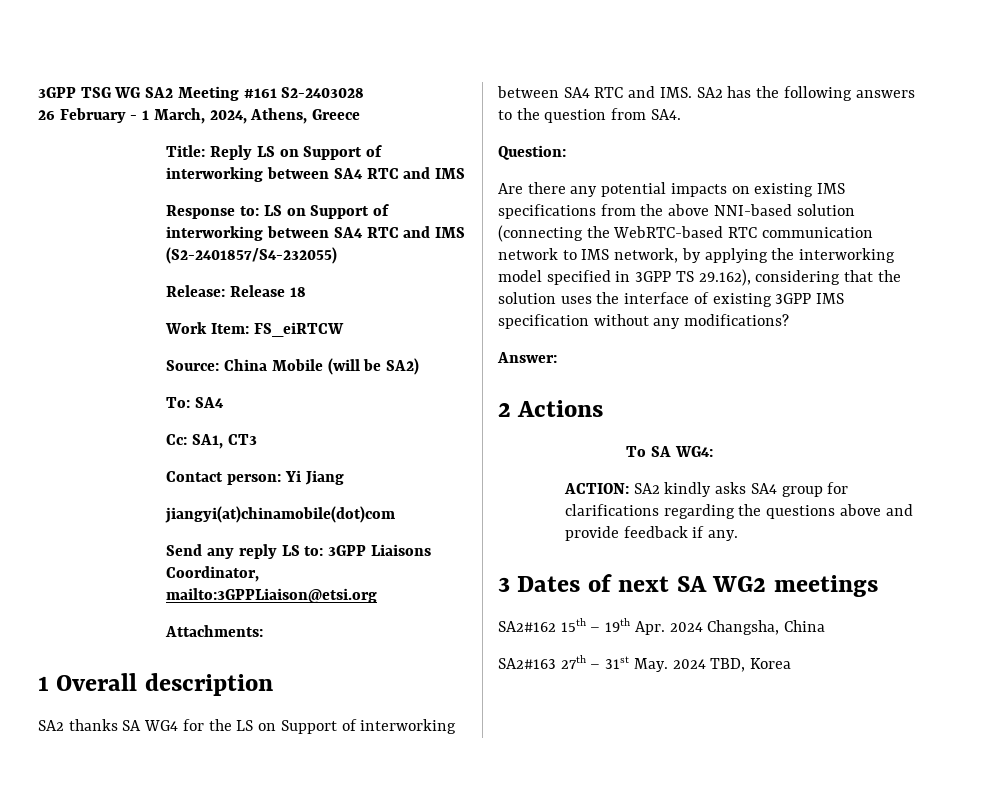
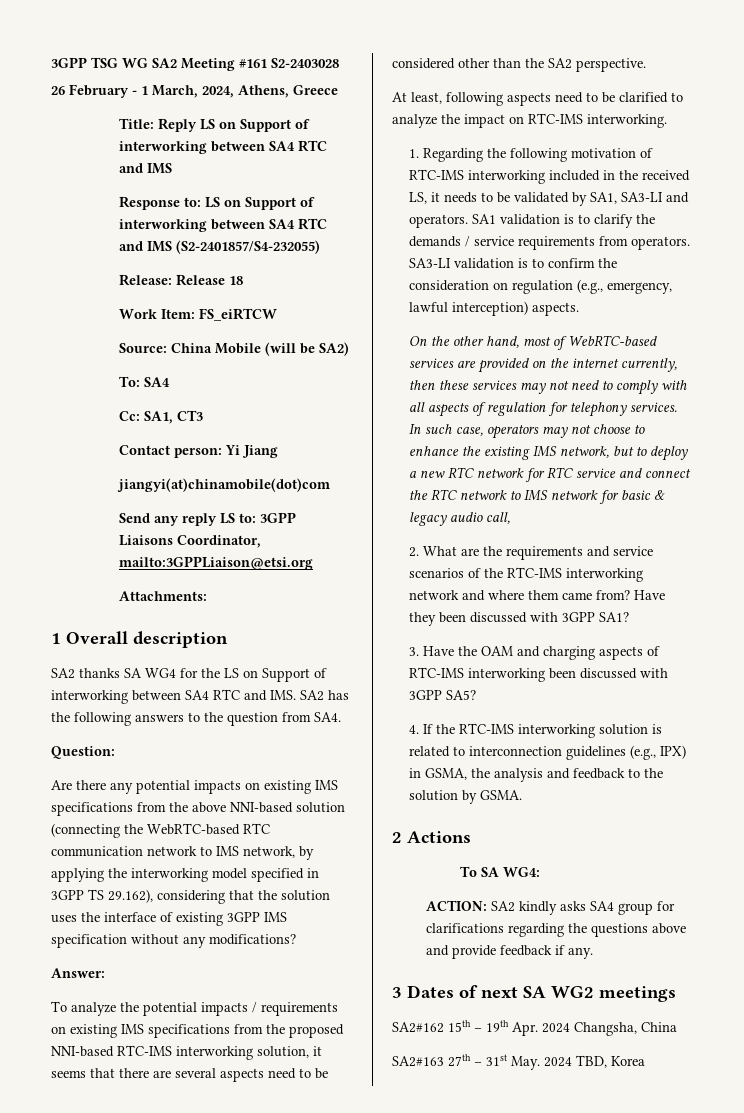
(557, 357) none -> [51,1001,338,1016] [51,1024,344,1038] [51,1045,322,1060] [51,1068,328,1082] [392,58,646,72] [392,92,683,106] [392,113,667,128] [409,148,654,162] [409,169,691,184] [409,192,690,206] [409,214,656,228] [409,236,691,250] [409,258,618,269] [409,279,673,294] [409,301,580,316] [409,335,658,350] [409,358,678,373] [409,380,688,395] [409,402,678,417] [409,424,646,439] [409,446,689,461] [409,467,692,482] [409,489,666,504] [409,512,511,526] [409,546,654,560] [409,567,644,582] [409,590,666,601] [409,612,630,626] [409,646,661,660] [409,667,669,682] [409,690,477,700] [409,723,663,738] [409,745,687,760] [409,768,664,782] [409,790,523,804] // To analyze the potential impacts / requirements on existing IMS specifications from the proposed NNI-based RTC-IMS interworking solution, it seems that there are several aspects need to be considered other than the SA2 perspective. // At least, following aspects need to be clarified to analyze the impact on RTC-IMS interworking. // 1. Regarding the following motivation of RTC-IMS interworking included in the received LS, it needs to be validated by SA1, SA3-LI and operators. SA1 validation is to clarify the demands / service requirements from operators. SA3-LI validation is to confirm the consideration on regulation (e.g., emergency, lawful interception) aspects. // On the other hand, most of WebRTC-based services are provided on the internet currently, then these services may not need to comply with all aspects of regulation for telephony services. In such case, operators may not choose to enhance the existing IMS network, but to deploy a new RTC network for RTC service and connect the RTC network to IMS network for basic & legacy audio call, // 2. What are the requirements and service scenarios of the RTC-IMS interworking network and where them came from? Have they been discussed with 3GPP SA1? // 3. Have the OAM and charging aspects of RTC-IMS interworking been discussed with 3GPP SA5? // 4. If the RTC-IMS interworking solution is related to interconnection guidelines (e.g., IPX) in GSMA, the analysis and feedback to the solution by GSMA.

